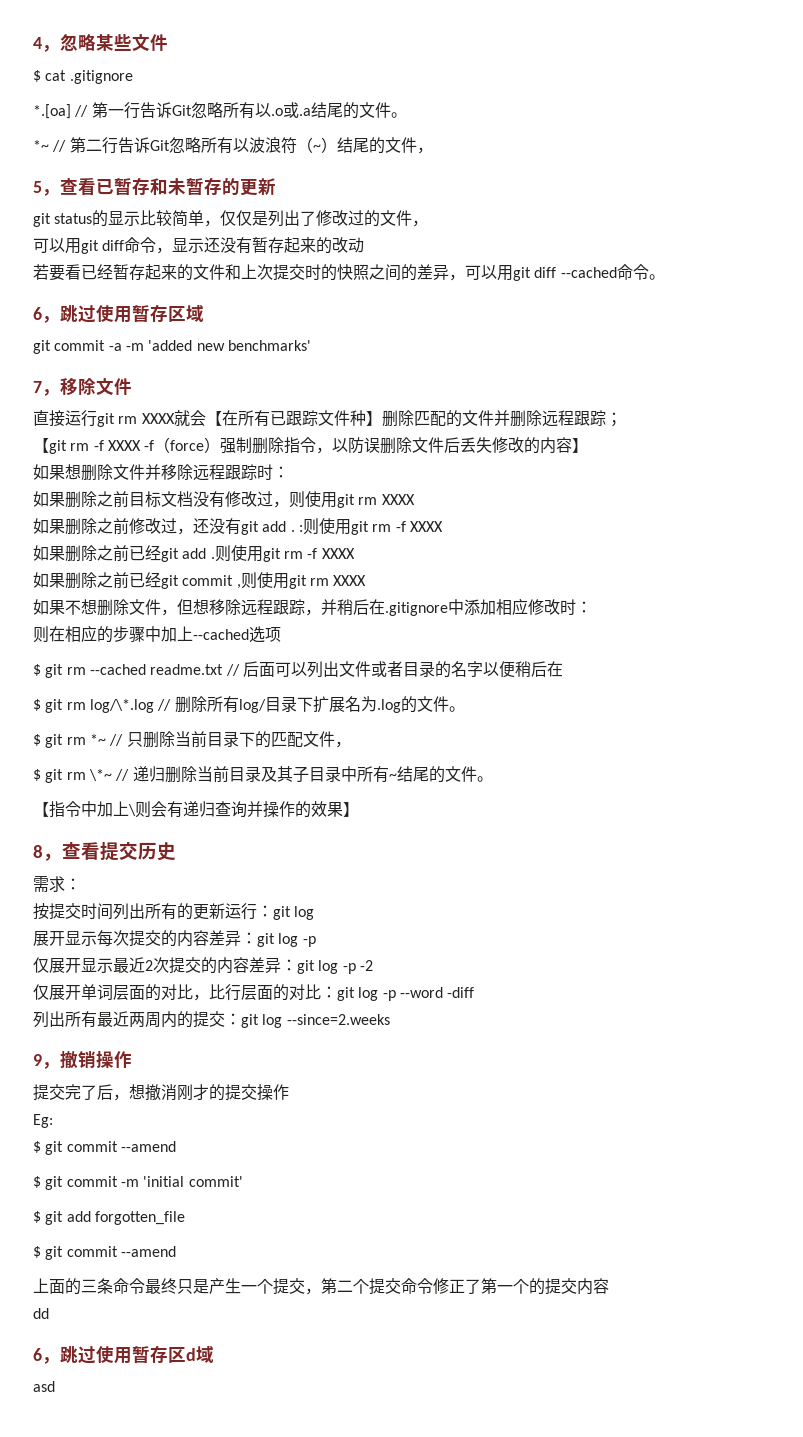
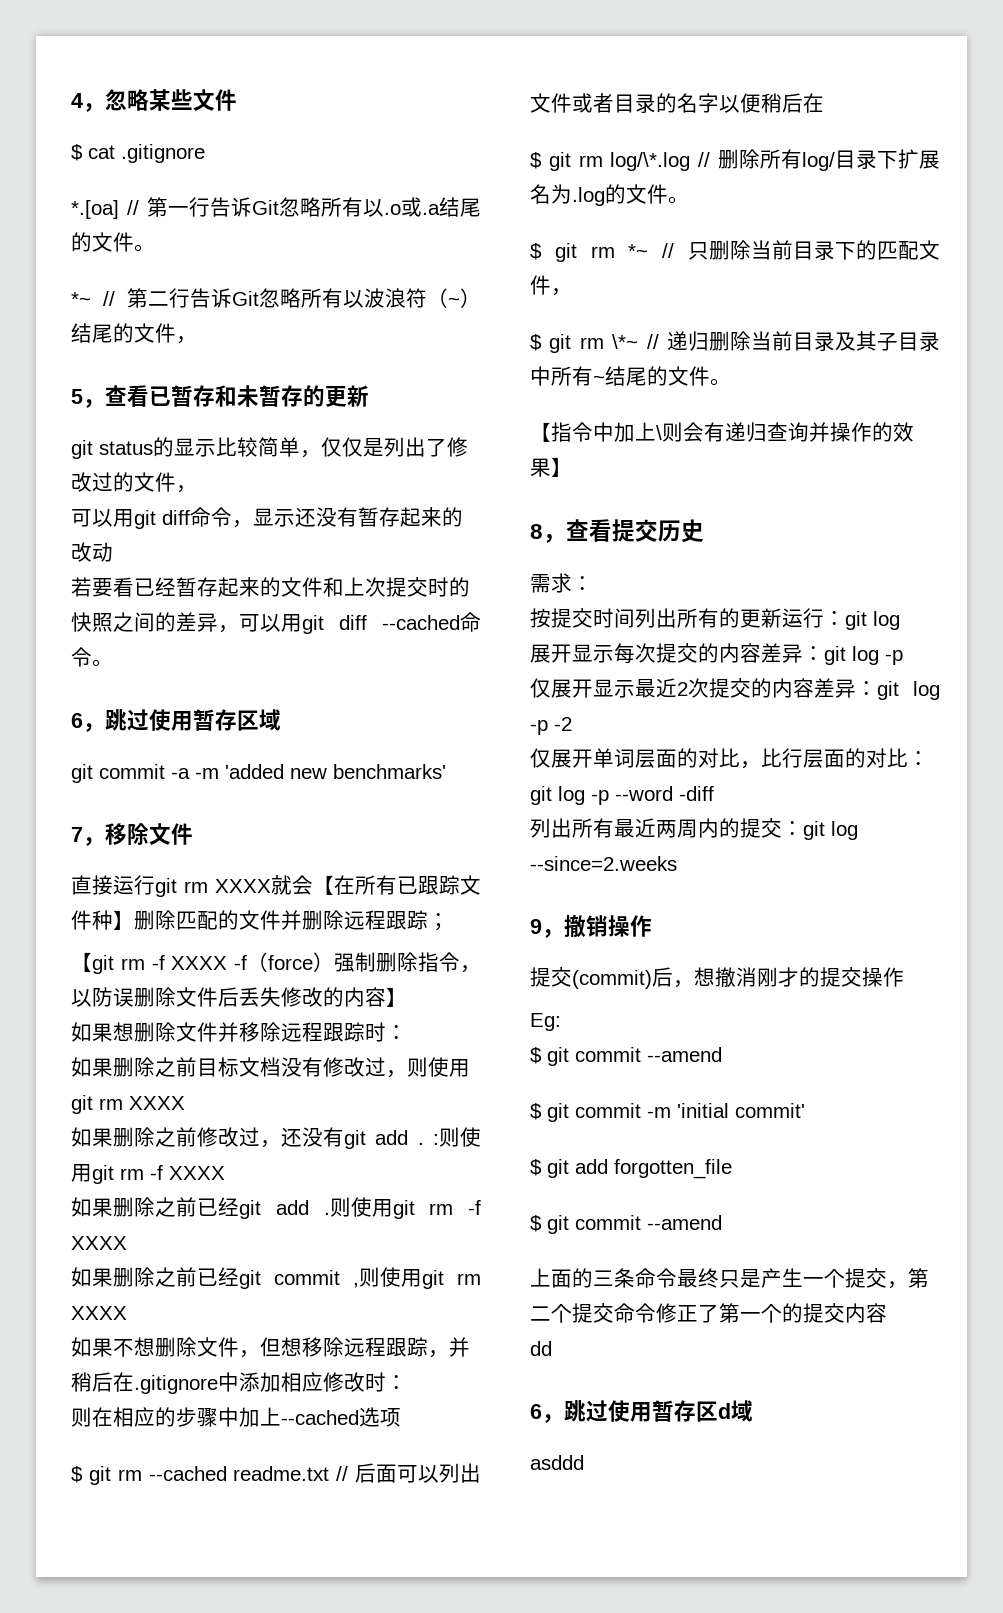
[65,1084,97,1100] 完了 -> [572,970,652,989] (commit)
[33,1381,55,1392] asd -> [530,1455,584,1470] asddd

